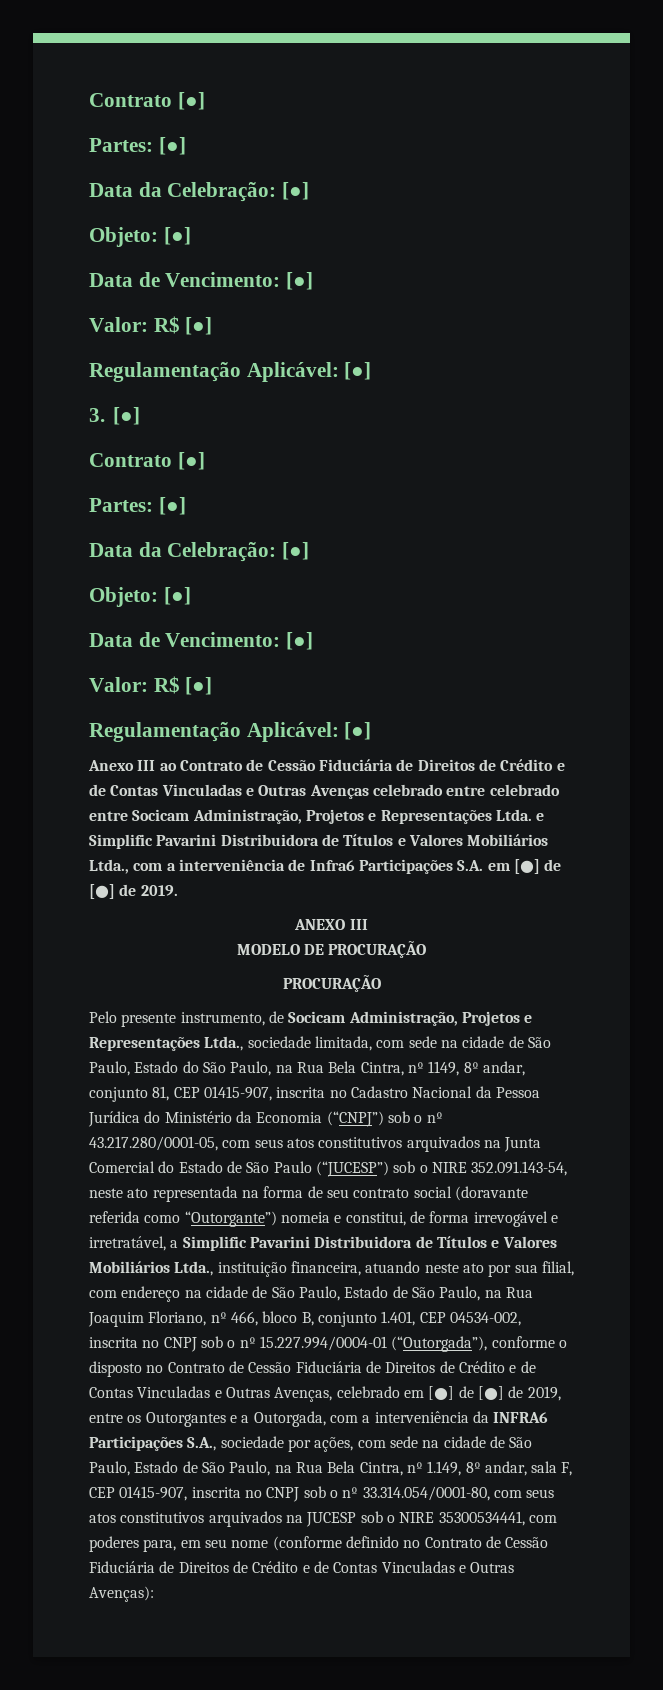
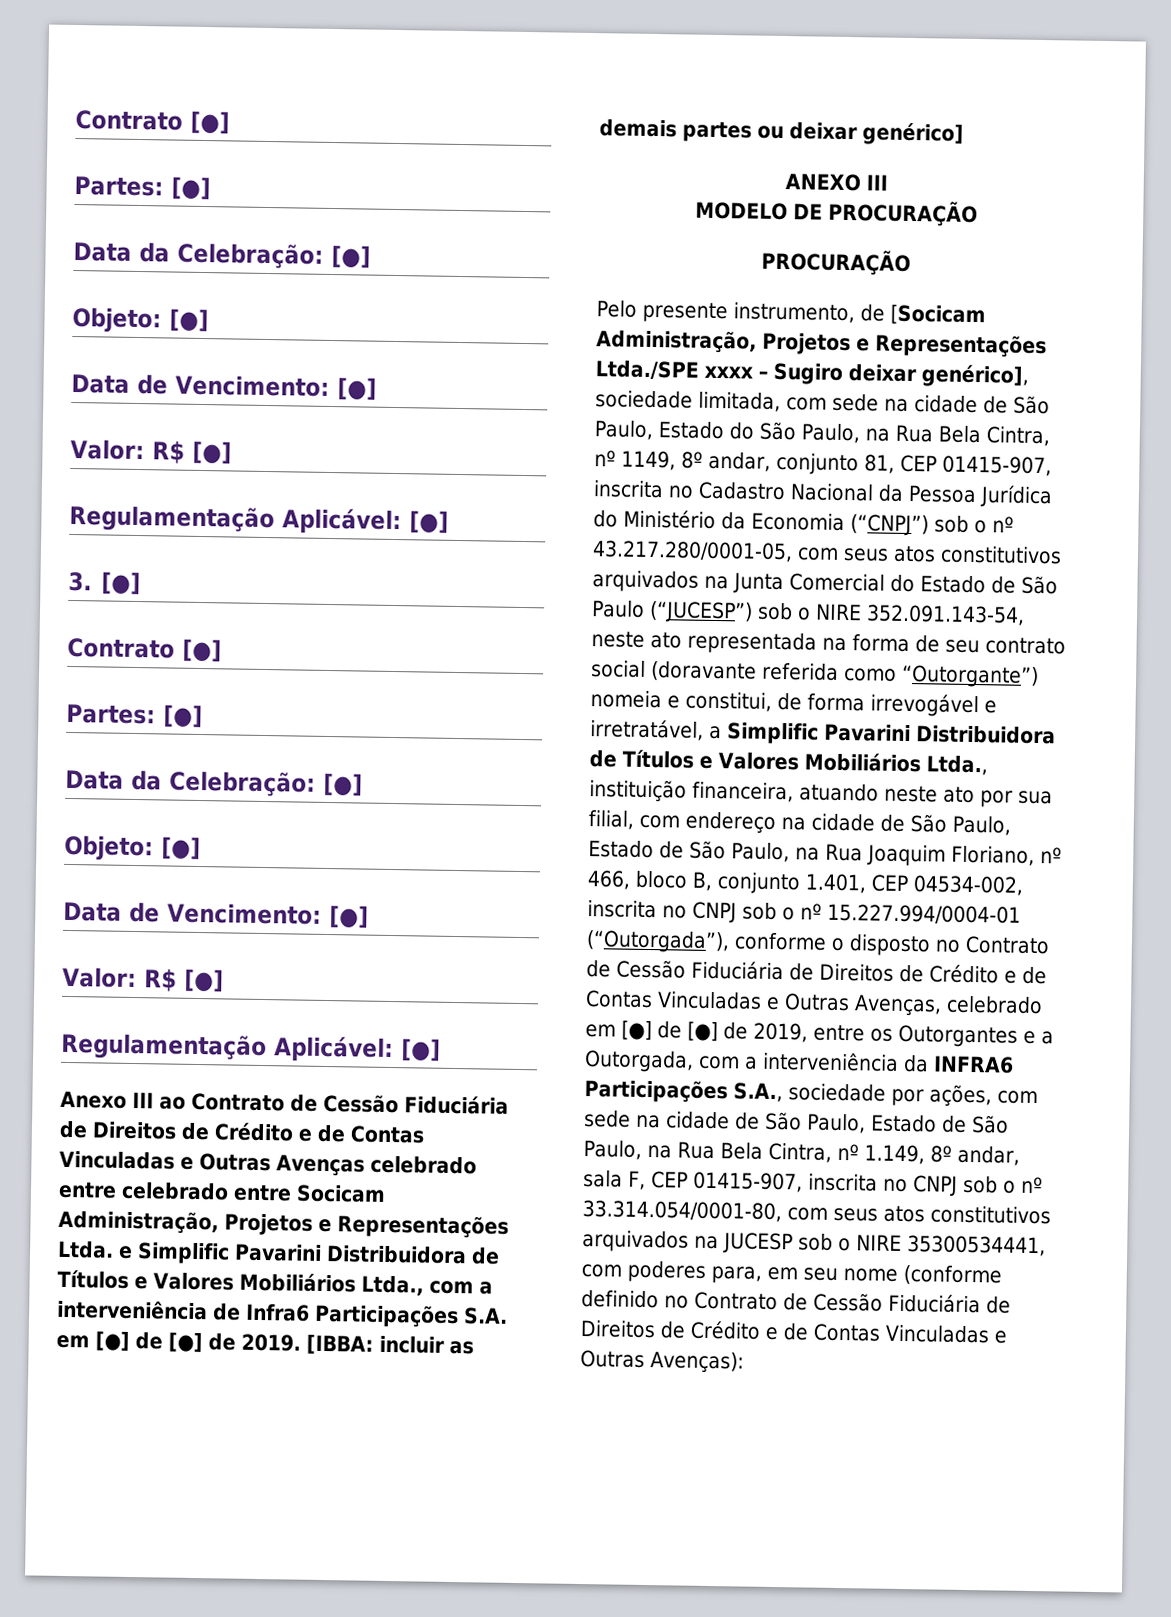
(178, 890) none -> [306,1334,474,1355] [599,119,964,146] [IBBA: incluir as demais partes ou deixar genérico]
[288,1011,533,1026] [89,1036,244,1051] Socicam Administração, Projetos e Representações Ltda., -> [889,304,986,326] [596,329,1047,359] [595,360,1029,388] [Socicam Administração, Projetos e Representações Ltda./SPE xxxx – Sugiro deixar genérico],

